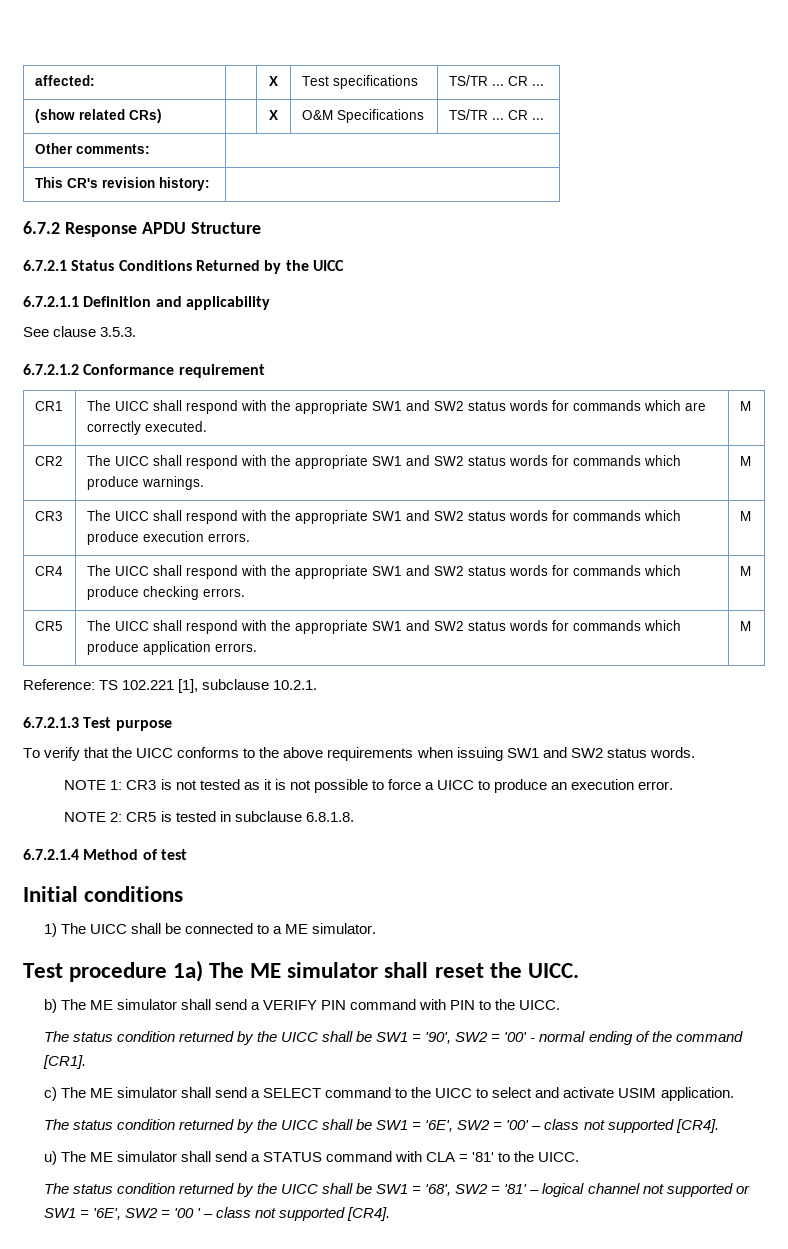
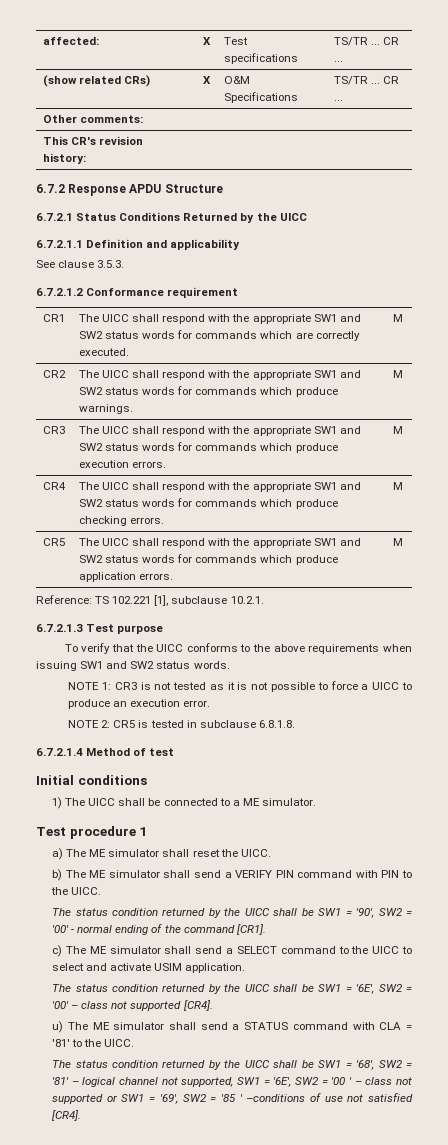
[173,960,204,982] 1a) -> [139,827,148,836] [52,848,64,860] 1 // a)
[666,1183,750,1197] supported or -> [181,1077,234,1087] supported,
(346, 1214) none -> [106,1093,414,1104] or SW1 = '69', SW2 = '85 ' –conditions of use not satisfied

